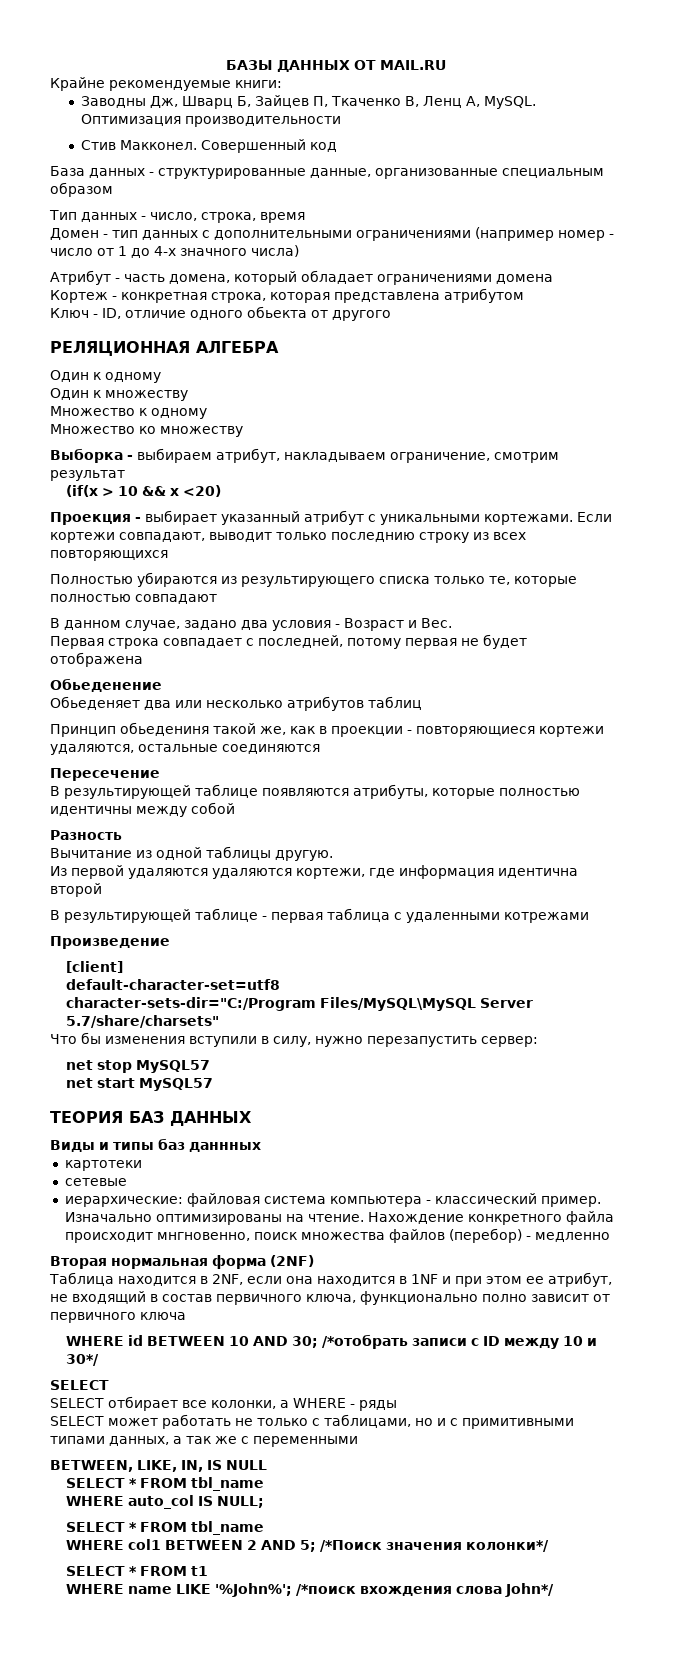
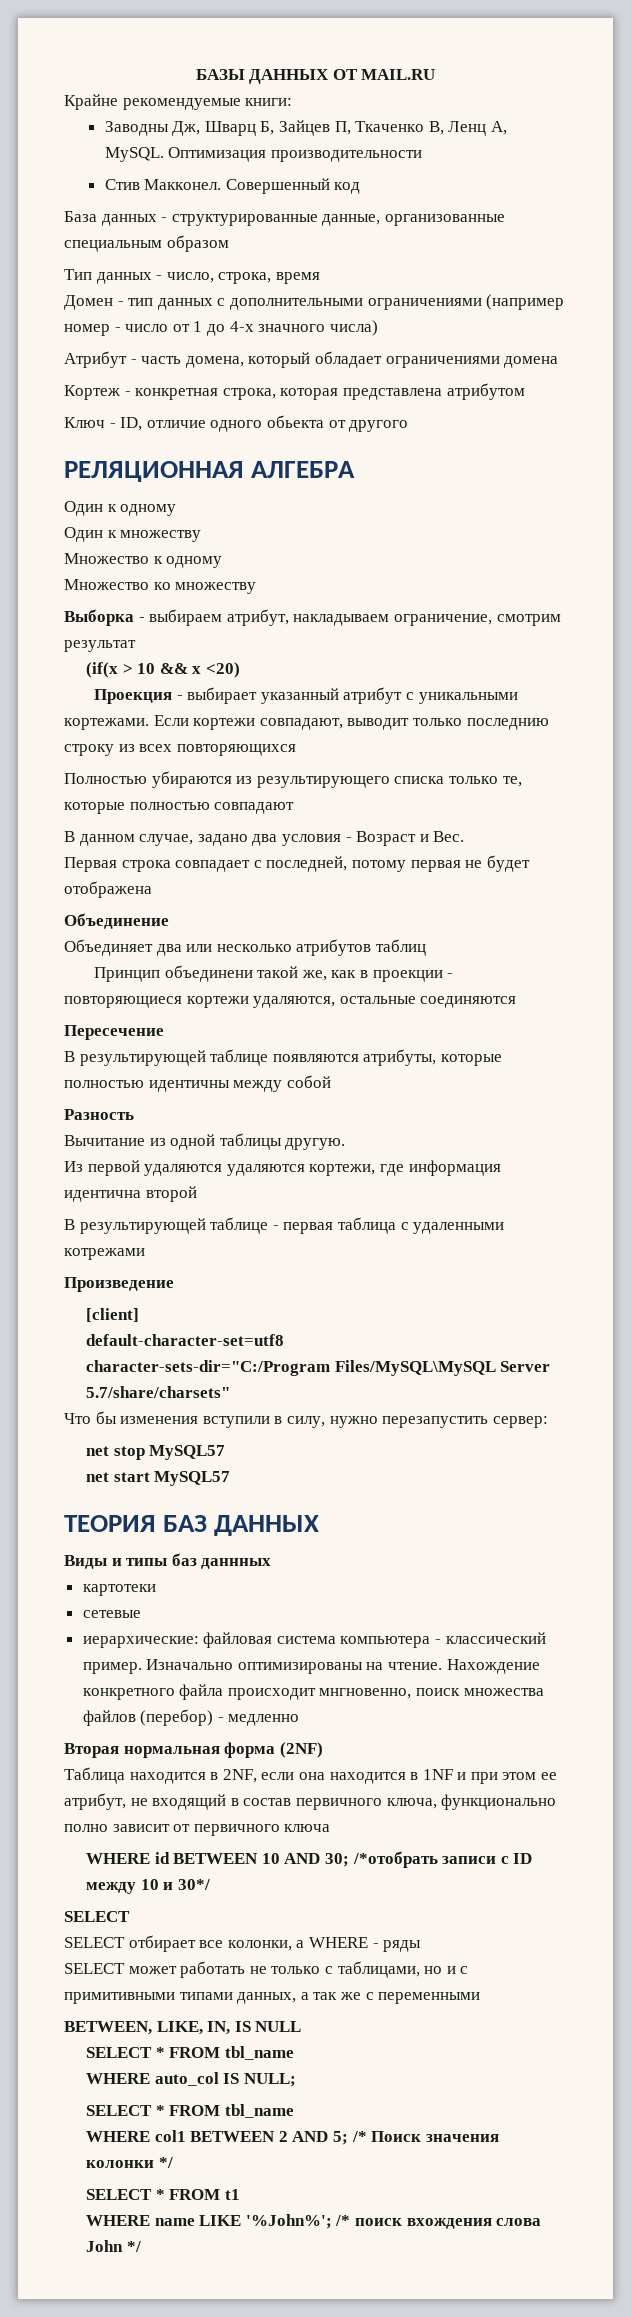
[50,678,162,692] [50,696,140,710] Обьеденение // Обьеденяет -> [64,913,169,929] [64,939,153,956] Объединение // Объединяет
[120,722,209,736] обьедениня -> [164,965,253,982] объединени
[320,1540,550,1552] /*Поиск значения колонки*/ -> [351,2131,499,2142] [85,2157,173,2168] /* Поиск значения колонки */
[296,1583,555,1597] /*поиск вхождения слова John*/ -> [335,2215,542,2229] [85,2240,141,2252] /* поиск вхождения слова John */

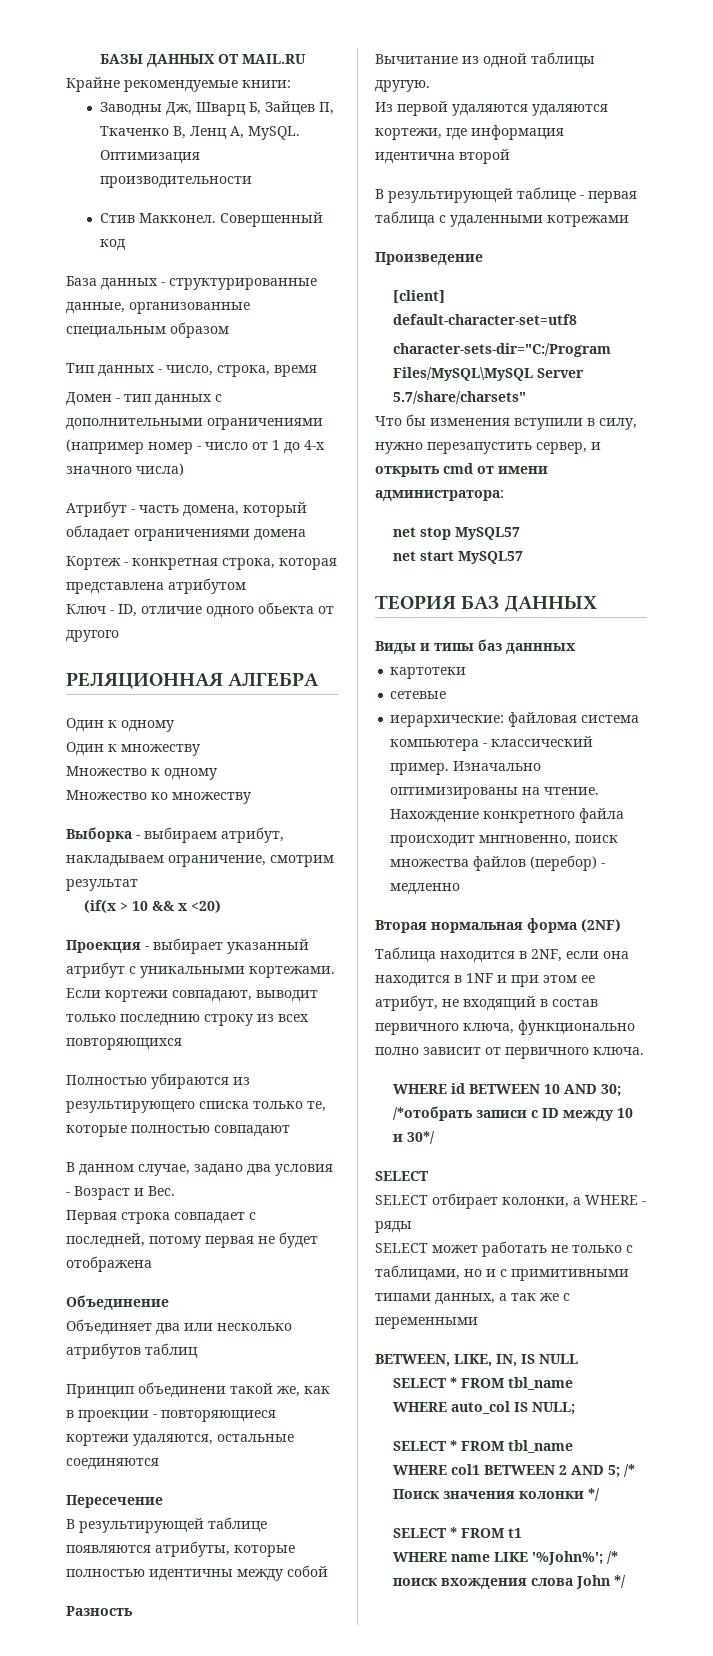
[492,1416,548,1428] сервер: -> [536,442,601,454] [375,463,548,477] [375,490,504,502] сервер, и открыть cmd от имени администратора:
[284,1824,331,1832] ключа -> [593,1047,644,1055] ключа.
[199,1940,224,1948] все -> (498, 1201) none

